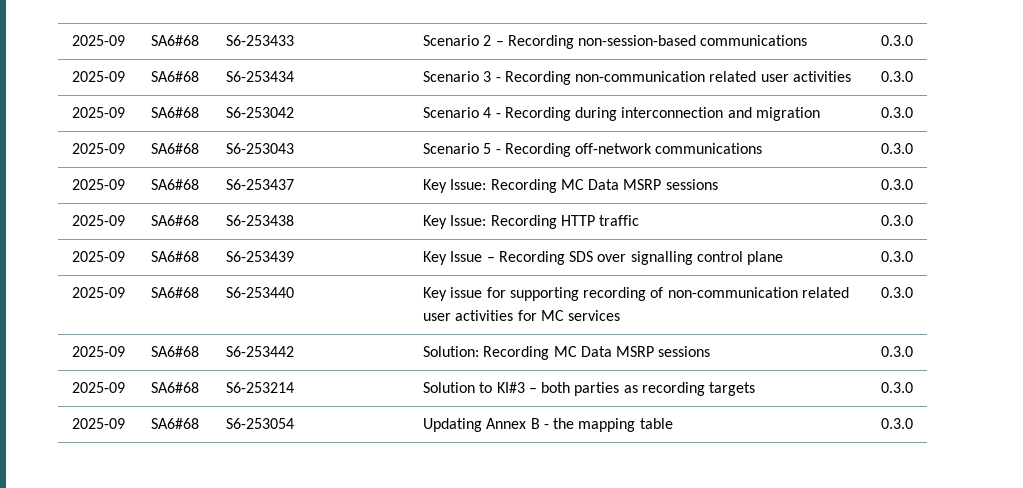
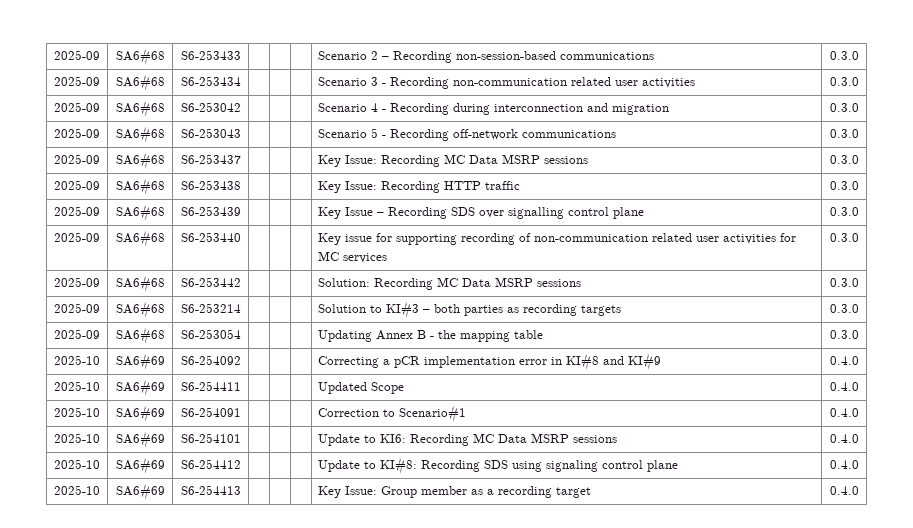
(913, 423) none -> [54,355,100,365] [115,353,165,370] [180,355,241,365] [318,353,662,370] [829,356,859,365] [54,381,100,391] [115,379,165,396] [180,381,241,391] [318,382,405,394] [829,382,859,391] [54,407,100,417] [115,405,165,422] [180,407,241,417] [318,405,467,422] [829,408,859,417] [54,433,100,443] [115,431,165,448] [180,433,241,443] [318,433,618,446] [829,434,859,443] [54,459,100,469] [115,457,165,474] [180,459,241,469] [318,457,679,474] [829,460,859,469] [54,485,100,495] [115,483,165,500] [180,485,241,495] [318,486,592,498] [829,486,859,495] // 2025-10 | SA6#69 | S6-254092 | | | | Correcting a pCR implementation error in KI#8 and KI#9 | 0.4.0 // 2025-10 | SA6#69 | S6-254411 | | | | Updated Scope | 0.4.0 // 2025-10 | SA6#69 | S6-254091 | | | | Correction to Scenario#1 | 0.4.0 // 2025-10 | SA6#69 | S6-254101 | | | | Update to KI6: Recording MC Data MSRP sessions | 0.4.0 // 2025-10 | SA6#69 | S6-254412 | | | | Update to KI#8: Recording SDS using signaling control plane | 0.4.0 // 2025-10 | SA6#69 | S6-254413 | | | | Key Issue: Group member as a recording target | 0.4.0

